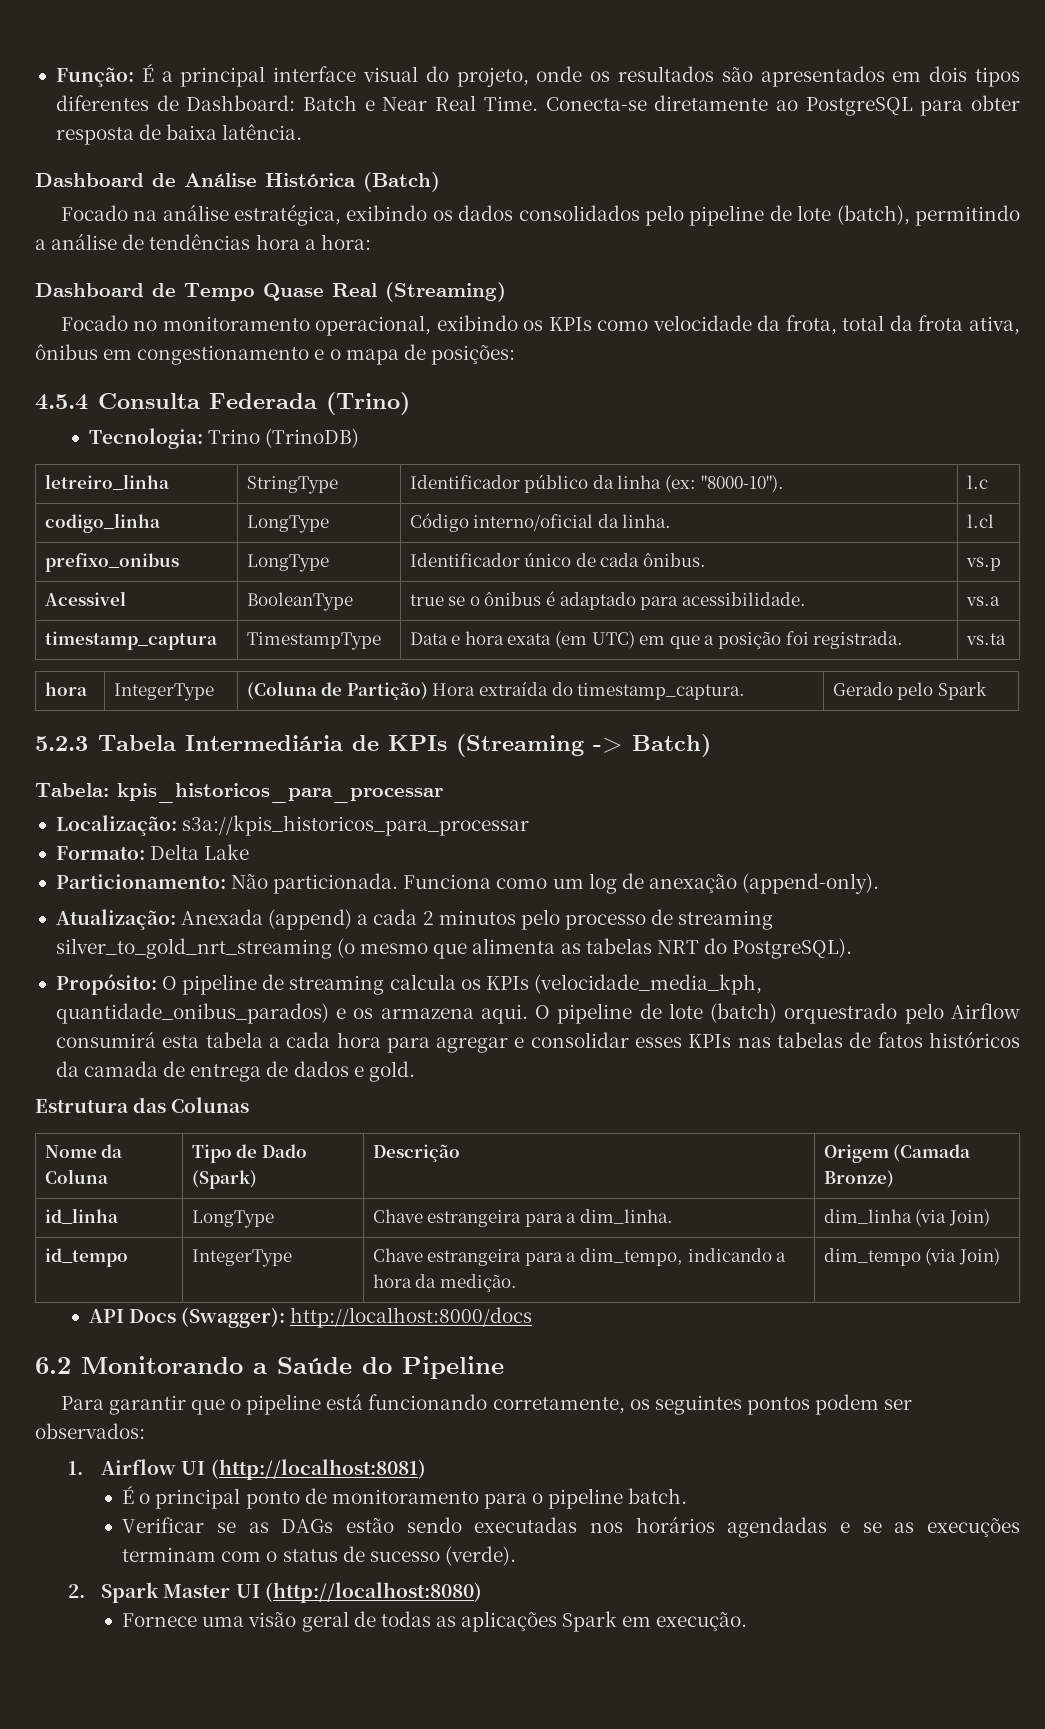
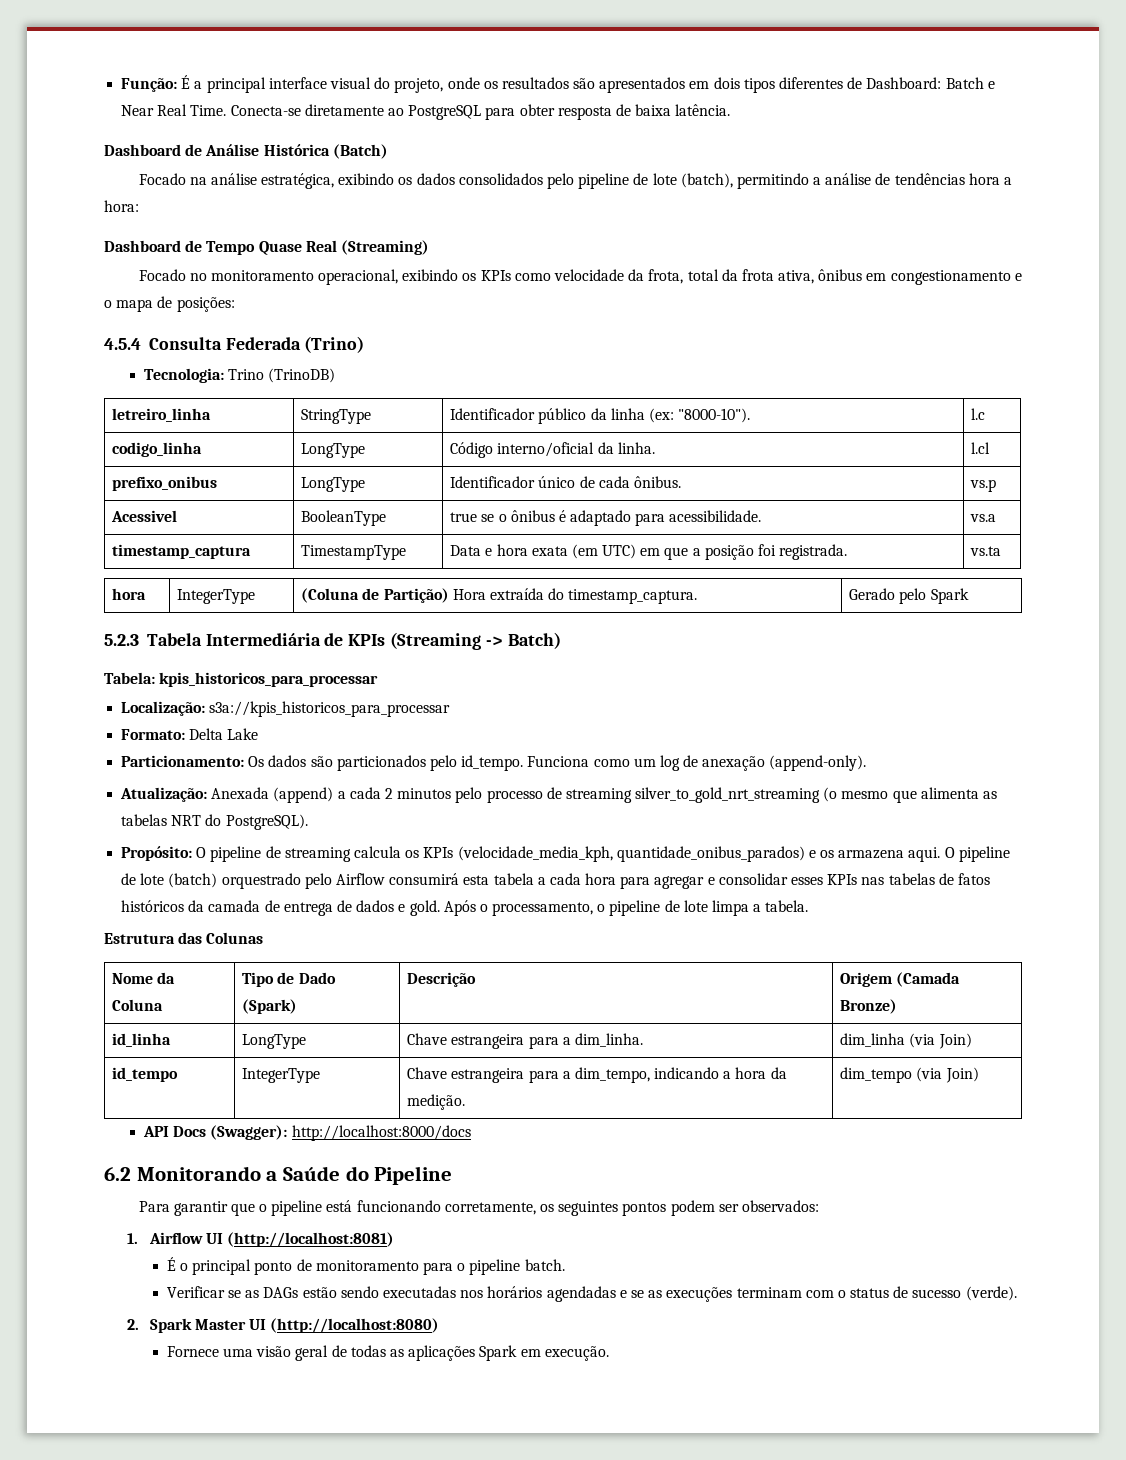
[231,873,399,894] Não particionada. -> [248,755,524,771] Os dados são particionados pelo id_tempo.
(415, 1071) none -> [443,900,809,916] Após o processamento, o pipeline de lote limpa a tabela.

